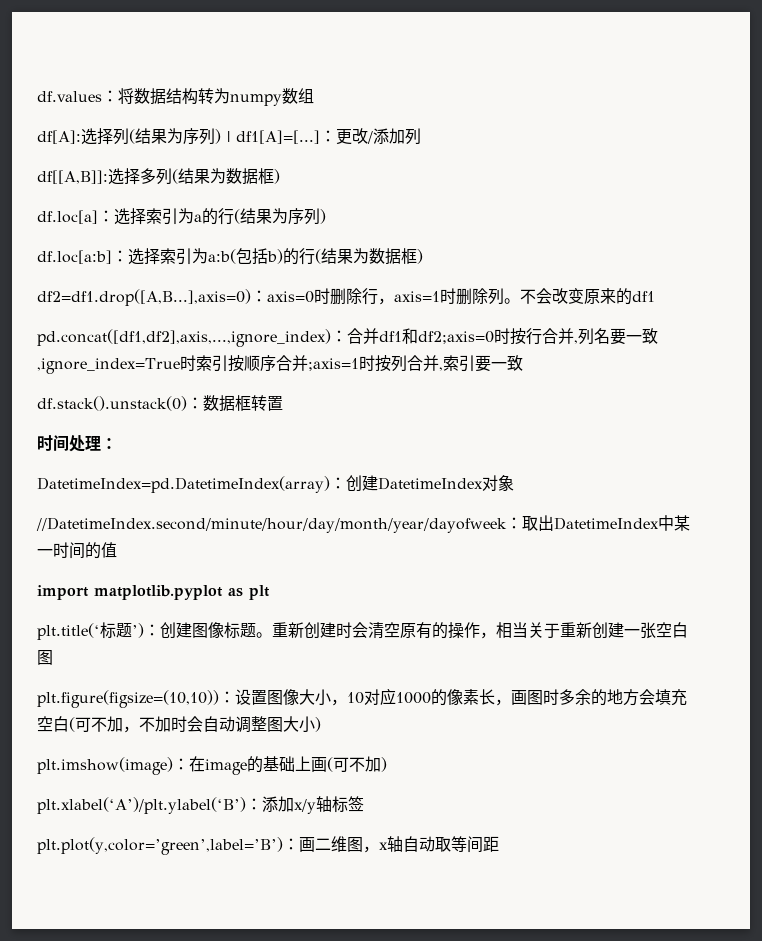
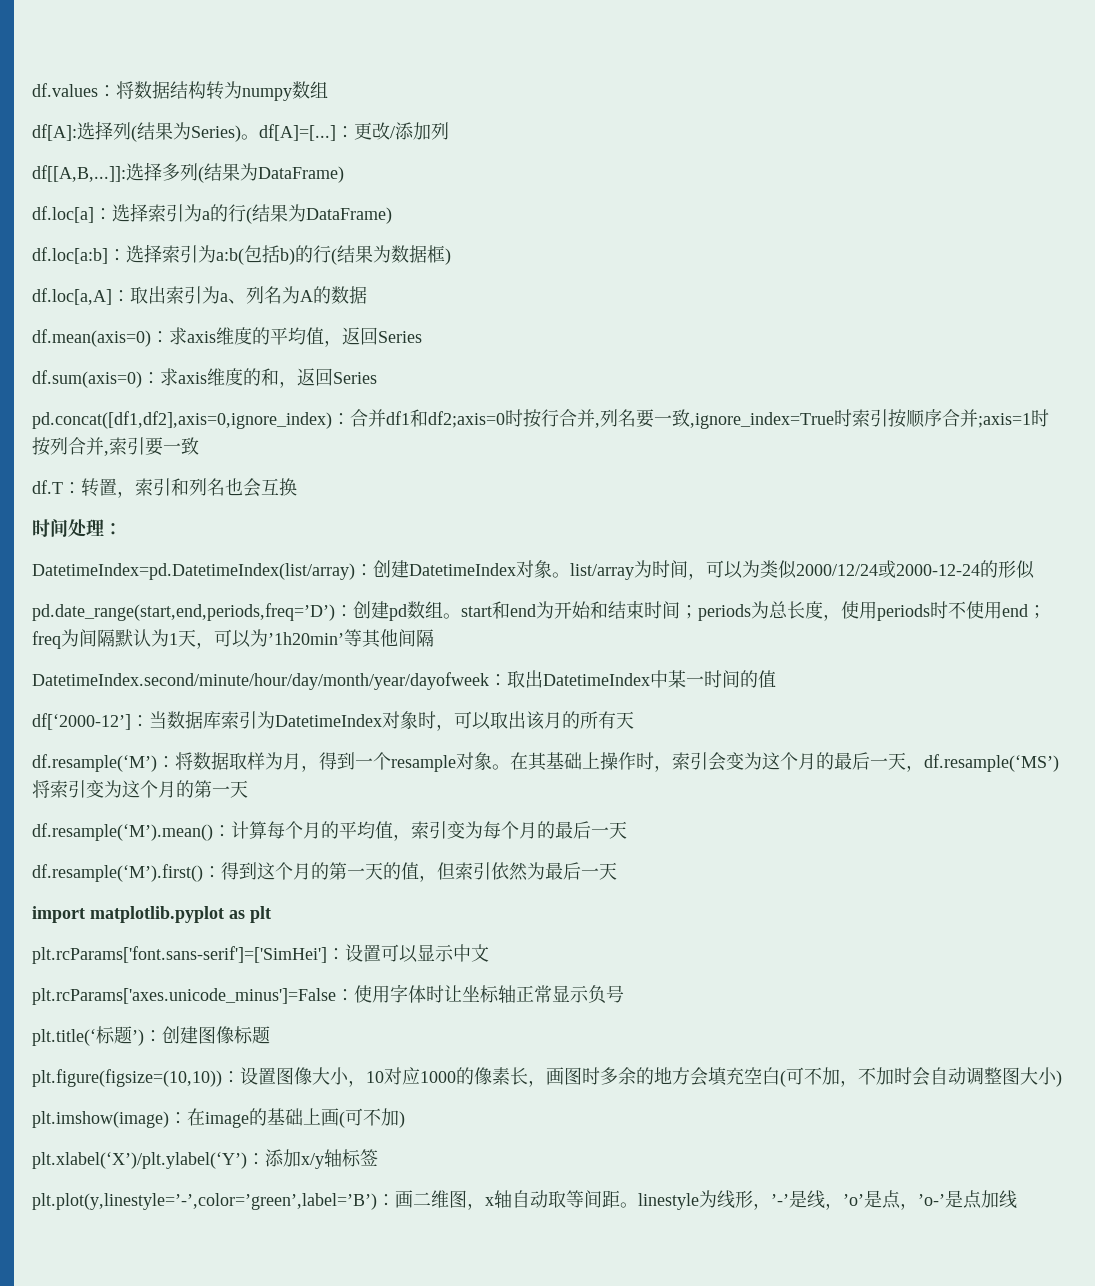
[183,128,320,145] 序列) | df1[A]=[...] -> [191,124,336,142] Series)。df[A]=[...]
[37,170,108,184] df[[A,B]]: -> [32,165,126,182] df[[A,B,...]]:
[226,168,280,185] 数据框) -> [258,166,344,183] DataFrame)
[288,208,326,225] 序列) -> [306,207,392,224] DataFrame)
[37,288,655,306] [37,329,331,347] df2=df1.drop([A,B...],axis=0)：axis=0时删除行，axis=1时删除列。不会改变原来的df1 // pd.concat([df1,df2],axis,...,ignore_index) -> [32,286,367,305] [32,327,422,347] [32,368,377,388] [32,411,332,429] df.loc[a,A]：取出索引为a、列名为A的数据 // df.mean(axis=0)：求axis维度的平均值，返回Series // df.sum(axis=0)：求axis维度的和，返回Series // pd.concat([df1,df2],axis=0,ignore_index)
[37,395,283,412] df.stack().unstack(0)：数据框转置 -> [32,478,297,498] df.T：转置，索引和列名也会互换
[37,476,330,493] DatetimeIndex=pd.DatetimeIndex(array) -> [32,563,355,580] DatetimeIndex=pd.DatetimeIndex(list/array)
[36,517,507,533] // //DatetimeIndex.second/minute/hour/day/month/year/dayofweek -> [552,560,1035,580] [32,601,1046,621] [32,629,434,649] [32,672,489,690] 。list/array为时间，可以为类似2000/12/24或2000-12-24的形似 // pd.date_range(start,end,periods,freq=’D’)：创建pd数组。start和end为开始和结束时间；periods为总长度，使用periods时不使用end；freq为间隔默认为1天，可以为’1h20min’等其他间隔 // DatetimeIndex.second/minute/hour/day/month/year/dayofweek
[37,585,270,600] import matplotlib.pyplot as plt -> [32,711,634,731] [32,752,1059,772] [32,780,248,798] [32,821,627,841] [32,862,617,882] [32,906,271,923] [32,944,489,964] [32,984,624,1005] df[‘2000-12’]：当数据库索引为DatetimeIndex对象时，可以取出该月的所有天 // df.resample(‘M’)：将数据取样为月，得到一个resample对象。在其基础上操作时，索引会变为这个月的最后一天，df.resample(‘MS’)将索引变为这个月的第一天 // df.resample(‘M’).mean()：计算每个月的平均值，索引变为每个月的最后一天 // df.resample(‘M’).first()：得到这个月的第一天的值，但索引依然为最后一天 // import matplotlib.pyplot as plt // plt.rcParams['font.sans-serif']=['SimHei']：设置可以显示中文 // plt.rcParams['axes.unicode_minus']=False：使用字体时让坐标轴正常显示负号
[256,622,688,639] [37,650,53,665] 。重新创建时会清空原有的操作，相当关于重新创建一张空白图 -> (270, 1035) none
[37,797,246,814] plt.xlabel(‘A’)/plt.ylabel(‘B’) -> [32,1152,247,1169] plt.xlabel(‘X’)/plt.ylabel(‘Y’)
[37,837,283,855] plt.plot(y,color=’green’,label=’B’) -> [32,1193,377,1210] plt.plot(y,linestyle=’-’,color=’green’,label=’B’)
(499, 844) none -> [620,1190,1017,1210] 。linestyle为线形，’-’是线，’o’是点，’o-’是点加线

